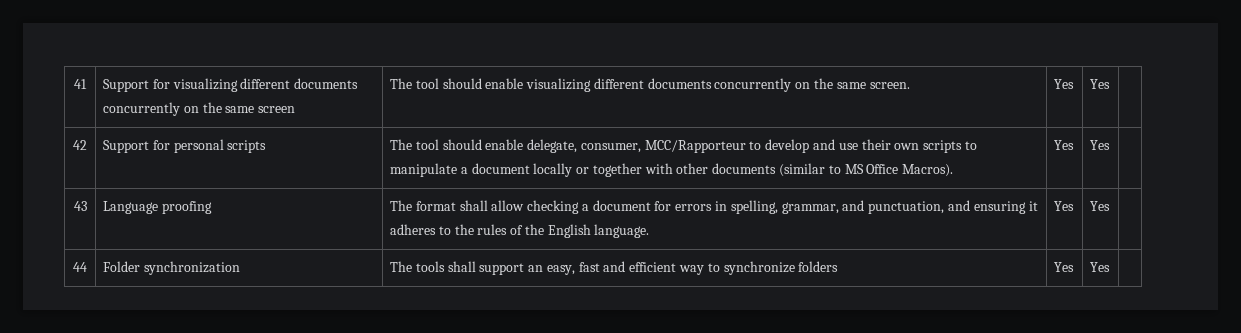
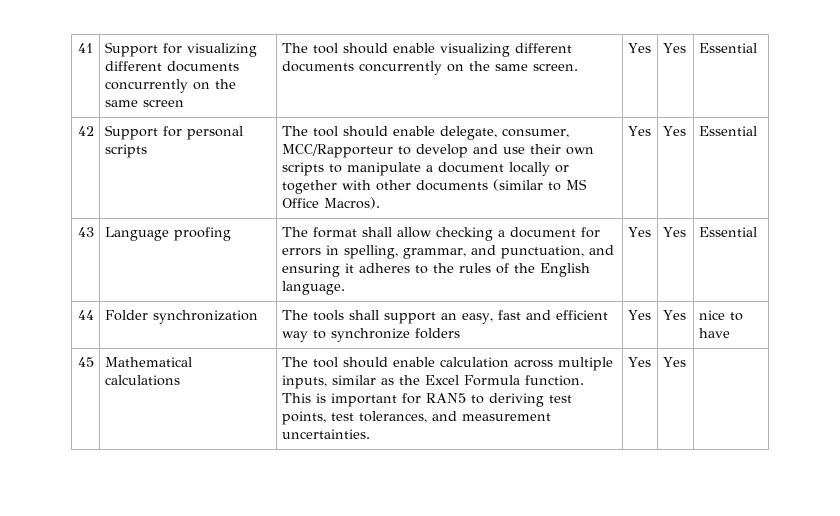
(1111, 84) none -> [698,43,757,53] Essential
(1111, 145) none -> [698,126,757,136] Essential
(1111, 206) none -> [698,227,757,237] Essential
(1111, 267) none -> [698,310,743,321] [698,328,730,338] [77,357,94,367] [104,357,192,367] [104,375,180,386] [281,357,613,371] [281,375,584,389] [281,393,572,407] [281,411,551,425] [281,429,370,439] [627,357,651,367] [662,357,686,367] | nice to have // 45 | Mathematical calculations | The tool should enable calculation across multiple inputs, similar as the Excel Formula function. This is important for RAN5 to deriving test points, test tolerances, and measurement uncertainties. | Yes | Yes

